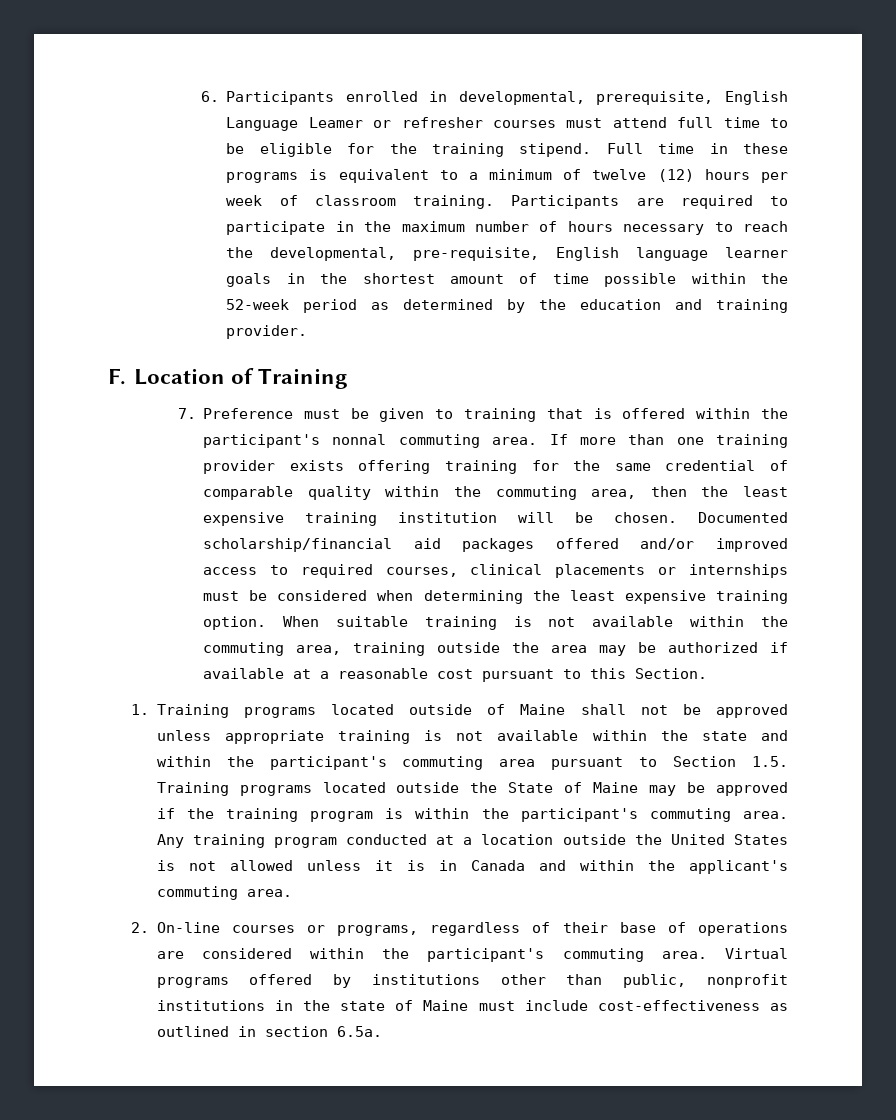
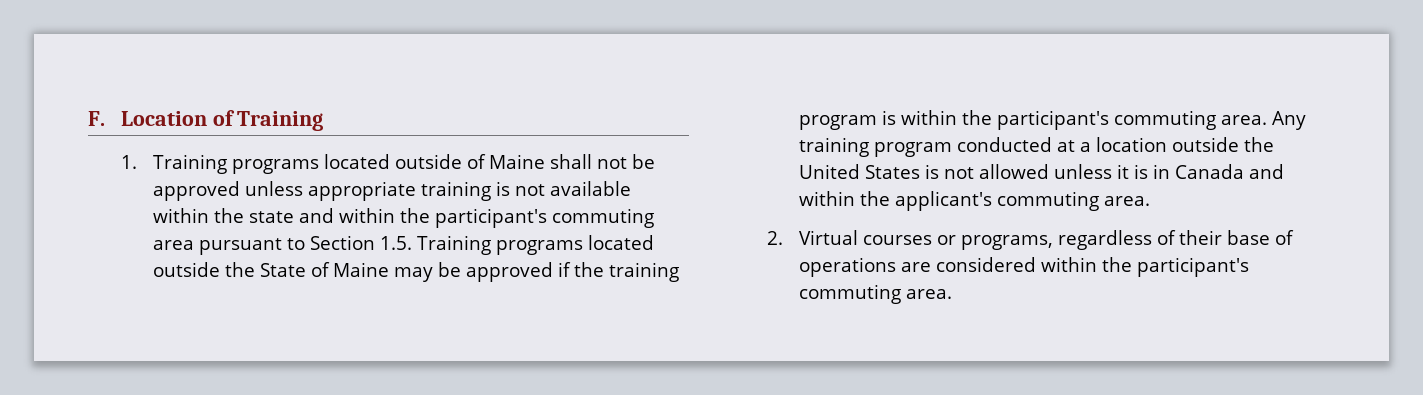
[200,91,788,105] [226,117,788,131] [226,143,788,157] [226,169,788,183] [226,195,789,209] [226,221,788,235] [226,247,788,261] [226,273,788,287] [226,299,788,313] [226,325,308,339] [108,368,348,389] [177,408,788,422] [203,434,788,448] [203,460,788,474] [203,486,788,500] [203,512,788,526] [203,538,788,552] [203,564,788,578] [203,590,788,604] [203,616,788,630] [203,642,788,656] [203,668,708,682] 6. Participants enrolled in developmental, prerequisite, English Language Leamer or refresher courses must attend full time to be eligible for the training stipend. Full time in these programs is equivalent to a minimum of twelve (12) hours per week of classroom training. Participants are required to participate in the maximum number of hours necessary to reach the developmental, pre-requisite, English language learner goals in the shortest amount of time possible within the 52-week period as determined by the education and training provider. // F. Location of Training // 7. Preference must be given to training that is offered within the participant's nonnal commuting area. If more than one training provider exists offering training for the same credential of comparable quality within the commuting area, then the least expensive training institution will be chosen. Documented scholarship/financial aid packages offered and/or improved access to required courses, clinical placements or internships must be considered when determining the least expensive training option. When suitable training is not available within the commuting area, training outside the area may be authorized if available at a reasonable cost pursuant to this Section. -> [88,110,324,131] F. Location of Training
[156,922,220,933] On-line -> [799,230,859,245] Virtual
[724,948,788,959] [156,974,788,988] [156,1000,788,1011] [156,1026,382,1037] Virtual programs offered by institutions other than public, nonprofit institutions in the state of Maine must include cost-effectiveness as outlined in section 6.5a. -> (953, 294) none

